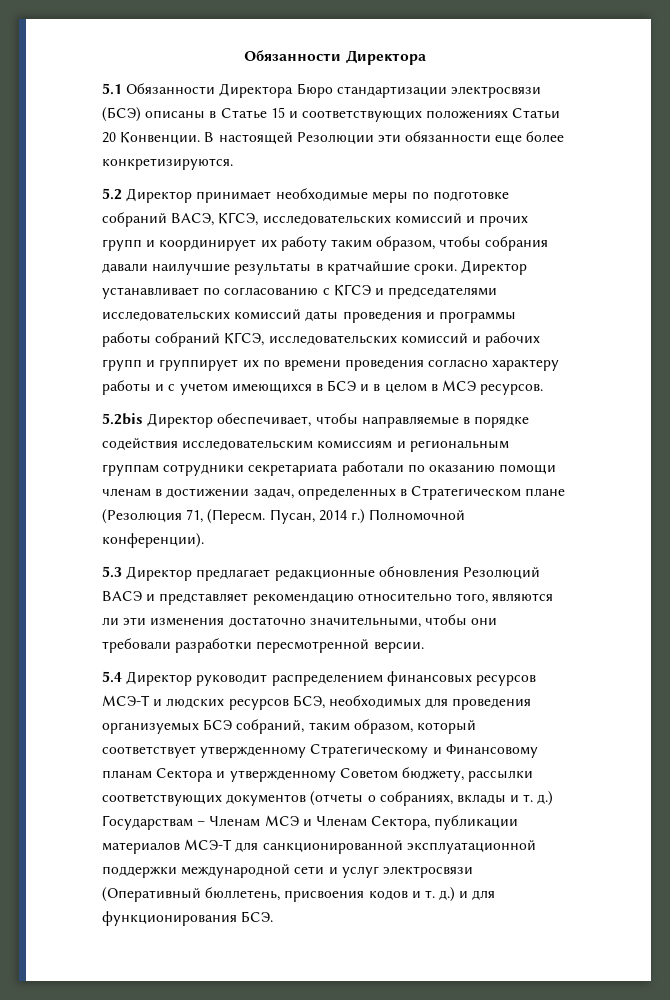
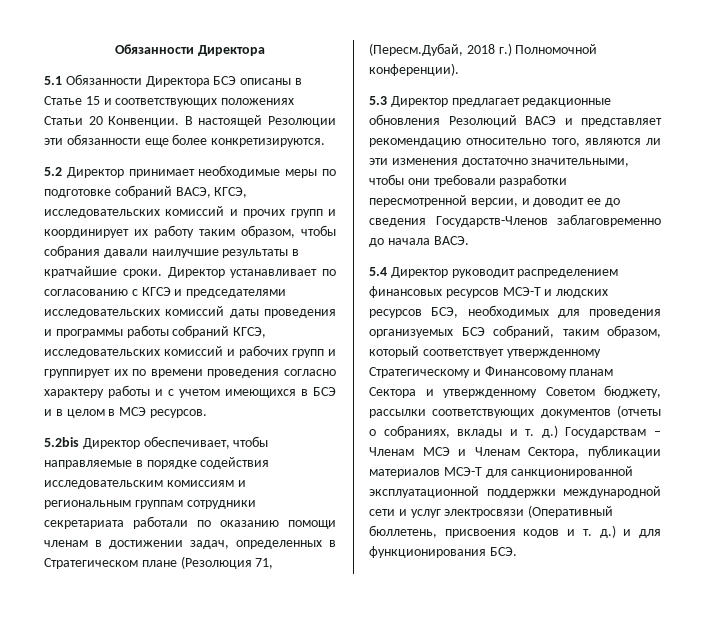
[296,83,541,98] [102,107,141,122] Бюро стандартизации электросвязи (БСЭ) -> [213,76,237,85] БСЭ
[207,509,347,524] (Пересм. Пусан, 2014 -> [369,43,495,56] (Пересм.Дубай, 2018
[373,642,424,653] версии. -> [470,198,620,207] [369,214,661,227] [369,236,469,247] версии, и доводит ее до сведения Государств-Членов заблаговременно до начала ВАСЭ.

